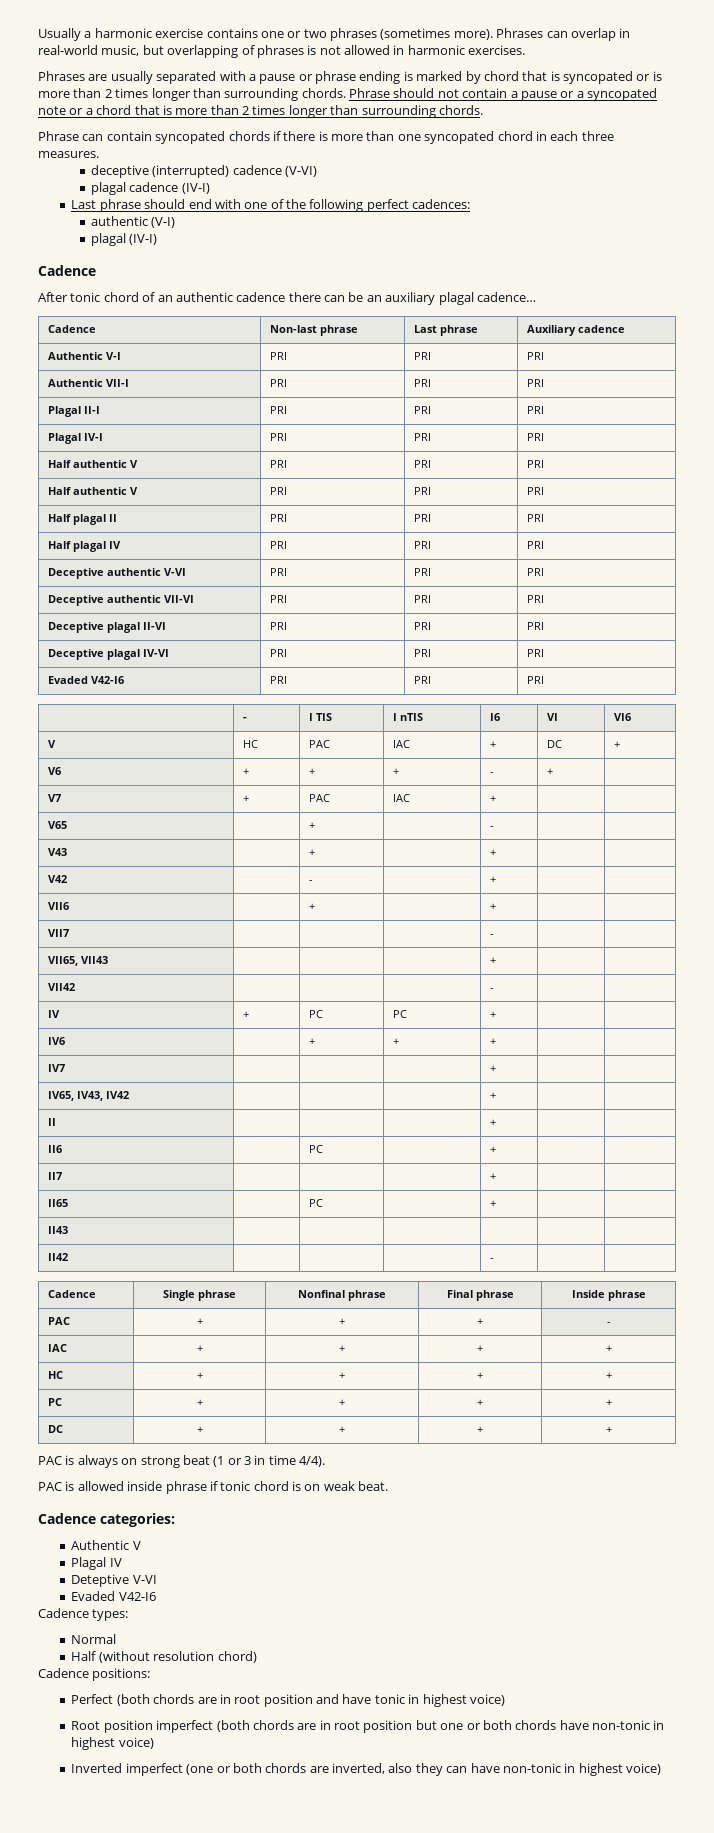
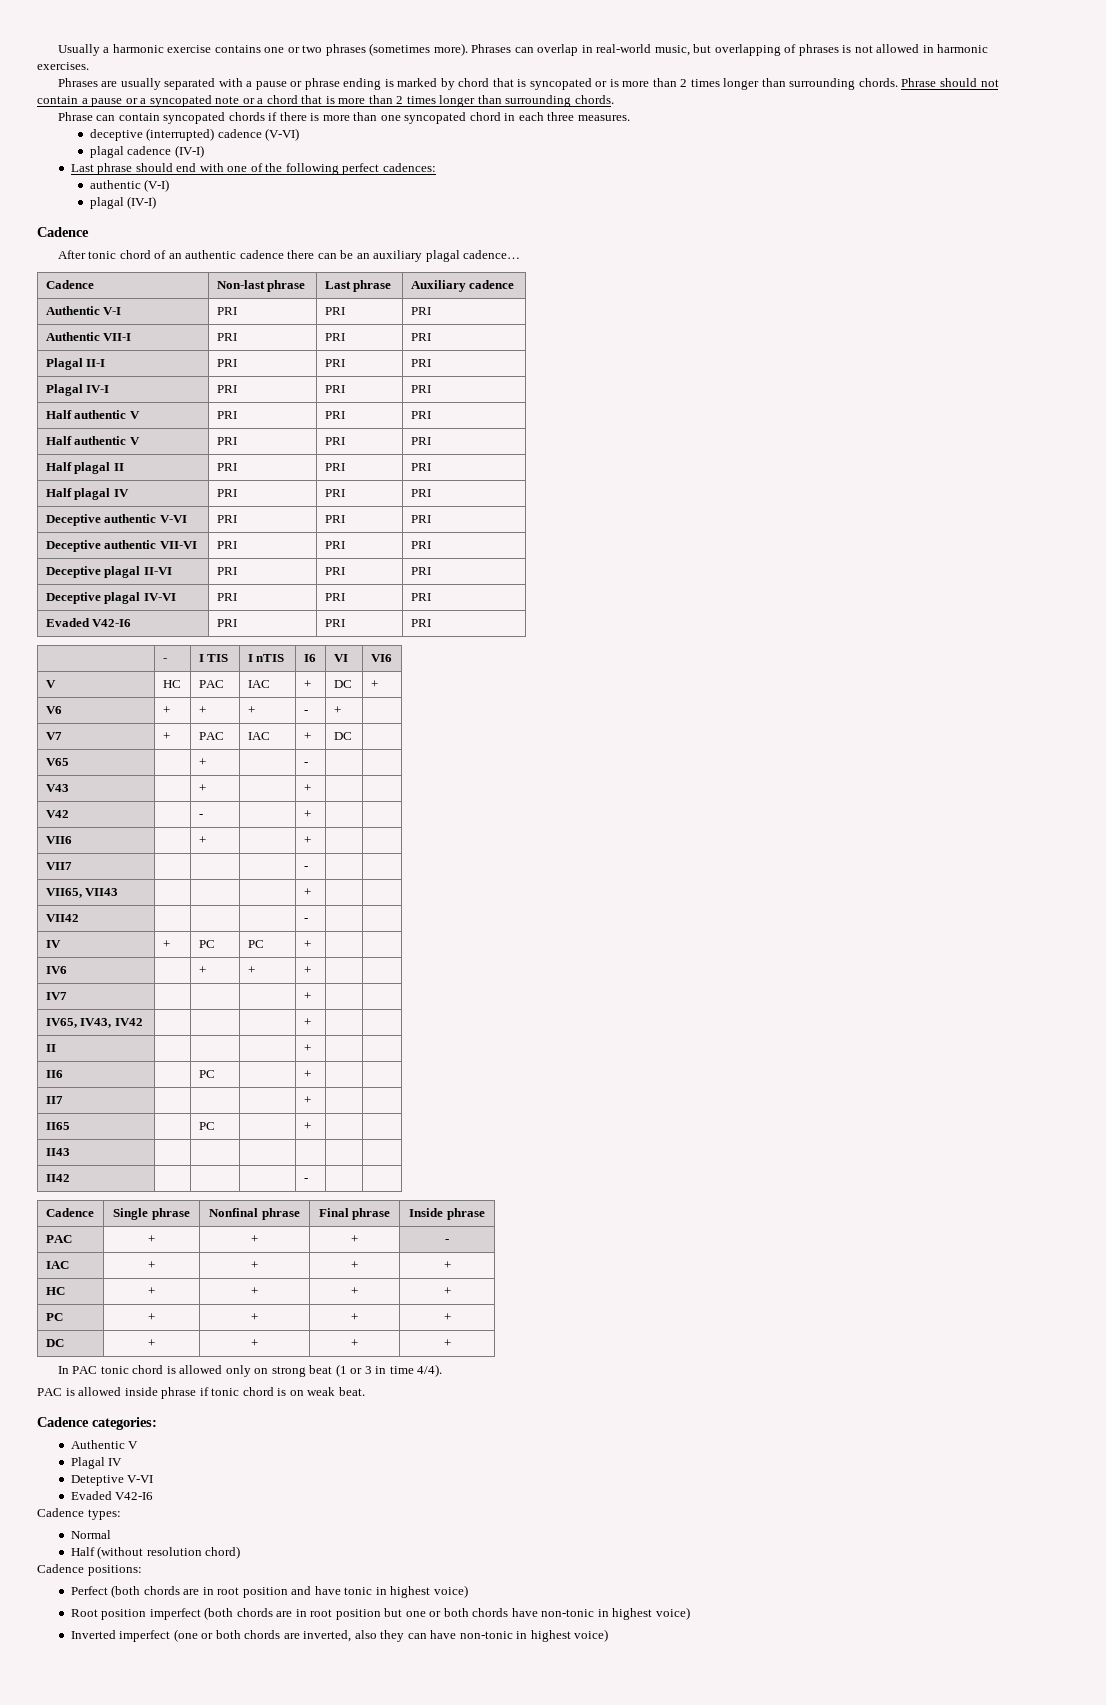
(496, 798) none -> [333,732,352,740] DC
[38,1455,118,1468] PAC is always -> [57,1365,251,1377] In PAC tonic chord is allowed only

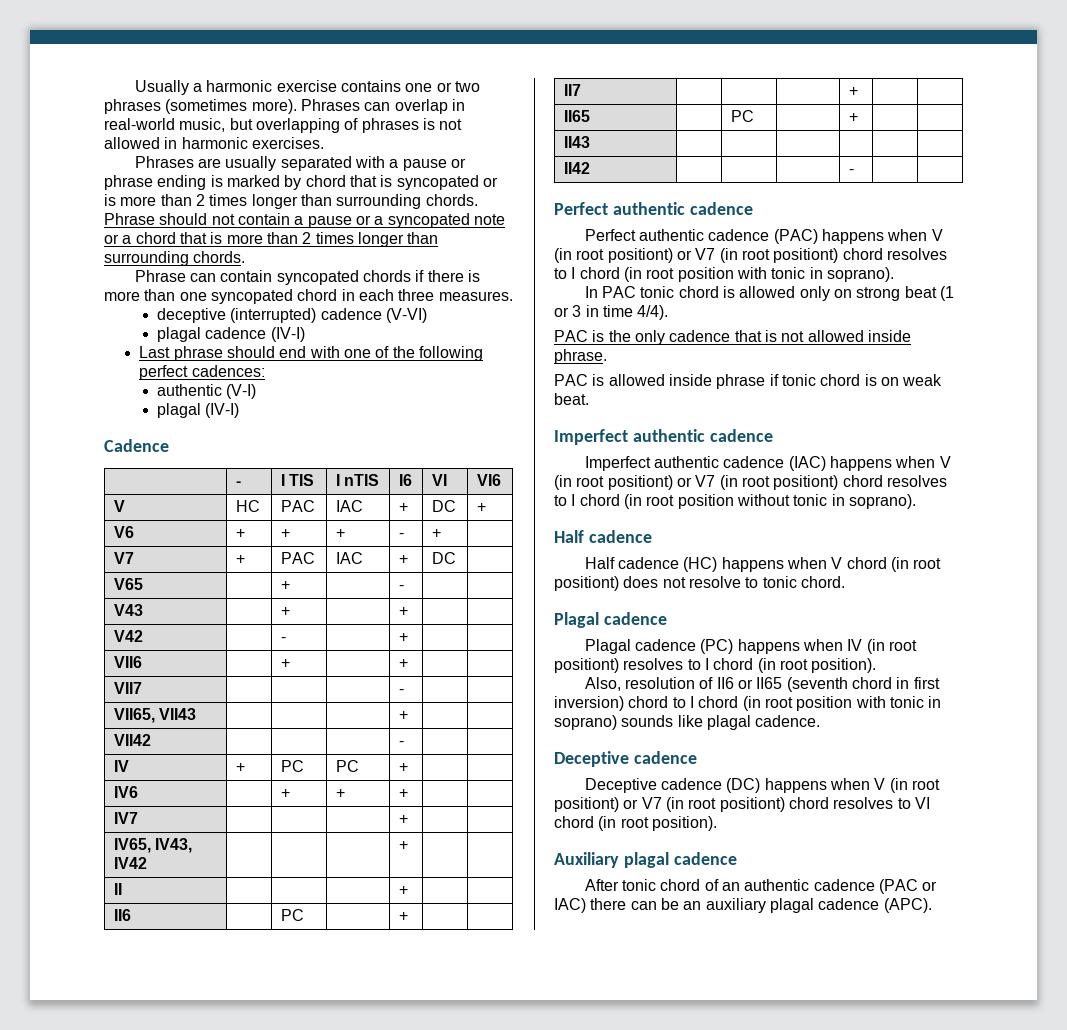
[57,250,521,262] [45,280,94,289] [216,280,306,292] [324,280,392,292] [410,280,515,292] [45,306,122,315] [216,307,237,315] [324,307,345,315] [410,307,431,315] [45,332,132,341] [216,333,237,341] [324,333,345,341] [410,333,431,341] [45,358,106,370] [216,359,237,367] [324,359,345,367] [410,359,431,367] [45,384,110,396] [216,385,237,393] [324,385,345,393] [410,385,431,393] [45,410,140,419] [216,411,237,419] [324,411,345,419] [410,411,431,419] [45,436,140,445] [216,437,237,445] [324,437,345,445] [410,437,431,445] [45,462,124,474] [216,463,237,471] [324,463,345,471] [410,463,431,471] [45,488,129,500] [216,489,237,497] [324,489,345,497] [410,489,431,497] [45,514,187,526] [216,515,237,523] [324,515,345,523] [410,515,431,523] [45,540,197,552] [216,541,237,549] [324,541,345,549] [410,541,431,549] [45,566,172,578] [216,567,237,575] [324,567,345,575] [410,567,431,575] [45,592,176,604] [216,593,237,601] [324,593,345,601] [410,593,431,601] [45,618,132,627] [216,619,237,627] [324,619,345,627] [410,619,431,627] // After tonic chord of an authentic cadence there can be an auxiliary plagal cadence… // Cadence | Non-last phrase | Last phrase | Auxiliary cadence // Authentic V-I | PRI | PRI | PRI // Authentic VII-I | PRI | PRI | PRI // Plagal II-I | PRI | PRI | PRI // Plagal IV-I | PRI | PRI | PRI // Half authentic V | PRI | PRI | PRI // Half authentic V | PRI | PRI | PRI // Half plagal II | PRI | PRI | PRI // Half plagal IV | PRI | PRI | PRI // Deceptive authentic V-VI | PRI | PRI | PRI // Deceptive authentic VII-VI | PRI | PRI | PRI // Deceptive plagal II-VI | PRI | PRI | PRI // Deceptive plagal IV-VI | PRI | PRI | PRI // Evaded V42-I6 | PRI | PRI | PRI -> (169, 445) none
[45,1208,94,1217] [113,1208,190,1220] [209,1208,300,1220] [318,1208,391,1220] [409,1208,485,1220] [45,1235,72,1243] [148,1235,155,1243] [251,1235,258,1243] [351,1235,358,1243] [445,1239,449,1243] [45,1261,69,1269] [148,1261,155,1269] [251,1261,258,1269] [351,1261,358,1269] [443,1261,451,1269] [45,1287,65,1295] [148,1287,155,1295] [251,1287,258,1295] [351,1287,358,1295] [443,1287,451,1295] [45,1313,63,1321] [148,1313,155,1321] [251,1313,258,1321] [351,1313,358,1321] [443,1313,451,1321] [45,1339,64,1347] [148,1339,155,1347] [251,1339,258,1347] [351,1339,358,1347] [443,1339,451,1347] // Cadence | Single phrase | Nonfinal phrase | Final phrase | Inside phrase // PAC | + | + | + | - // IAC | + | + | + | + // HC | + | + | + | + // PC | + | + | + | + // DC | + | + | + | + -> [554,202,753,215] [584,229,943,244] [554,248,947,263] [554,267,894,282] // Perfect authentic cadence // Perfect authentic cadence (PAC) happens when V (in root positiont) or V7 (in root positiont) chord resolves to I chord (in root position with tonic in soprano).
(443, 1370) none -> [554,330,911,345] [554,349,607,364] // PAC is the only cadence that is not allowed inside phrase.
[37,1417,157,1430] [70,1440,139,1449] [70,1457,123,1469] [70,1475,154,1486] [70,1491,154,1500] [37,1508,121,1520] [70,1530,111,1539] [70,1546,241,1559] [37,1564,142,1576] [70,1585,468,1598] [70,1607,690,1620] [70,1629,609,1642] Cadence categories: // Authentic V // Plagal IV // Deteptive V-VI // Evaded V42-I6 // Cadence types: // Normal // Half (without resolution chord) // Cadence positions: // Perfect (both chords are in root position and have tonic in highest voice) // Root position imperfect (both chords are in root position but one or both chords have non-tonic in highest voice) // Inverted imperfect (one or both chords are inverted, also they can have non-tonic in highest voice) -> [554,429,773,445] [584,456,951,471] [554,475,947,490] [554,494,916,509] [554,530,652,543] [584,557,942,572] [554,576,845,591] [554,612,667,628] [584,639,918,654] [554,658,877,673] [584,677,940,692] [554,696,942,711] [554,715,821,730] [554,751,697,767] [584,778,941,793] [554,797,930,812] [554,816,717,831] [554,852,737,868] [584,879,938,894] [554,898,932,913] Imperfect authentic cadence // Imperfect authentic cadence (IAC) happens when V (in root positiont) or V7 (in root positiont) chord resolves to I chord (in root position without tonic in soprano). // Half cadence // Half cadence (HC) happens when V chord (in root positiont) does not resolve to tonic chord. // Plagal cadence // Plagal cadence (PC) happens when IV (in root positiont) resolves to I chord (in root position). // Also, resolution of II6 or II65 (seventh chord in first inversion) chord to I chord (in root position with tonic in soprano) sounds like plagal cadence. // Deceptive cadence // Deceptive cadence (DC) happens when V (in root positiont) or V7 (in root positiont) chord resolves to VI chord (in root position). // Auxiliary plagal cadence // After tonic chord of an authentic cadence (PAC or IAC) there can be an auxiliary plagal cadence (APC).

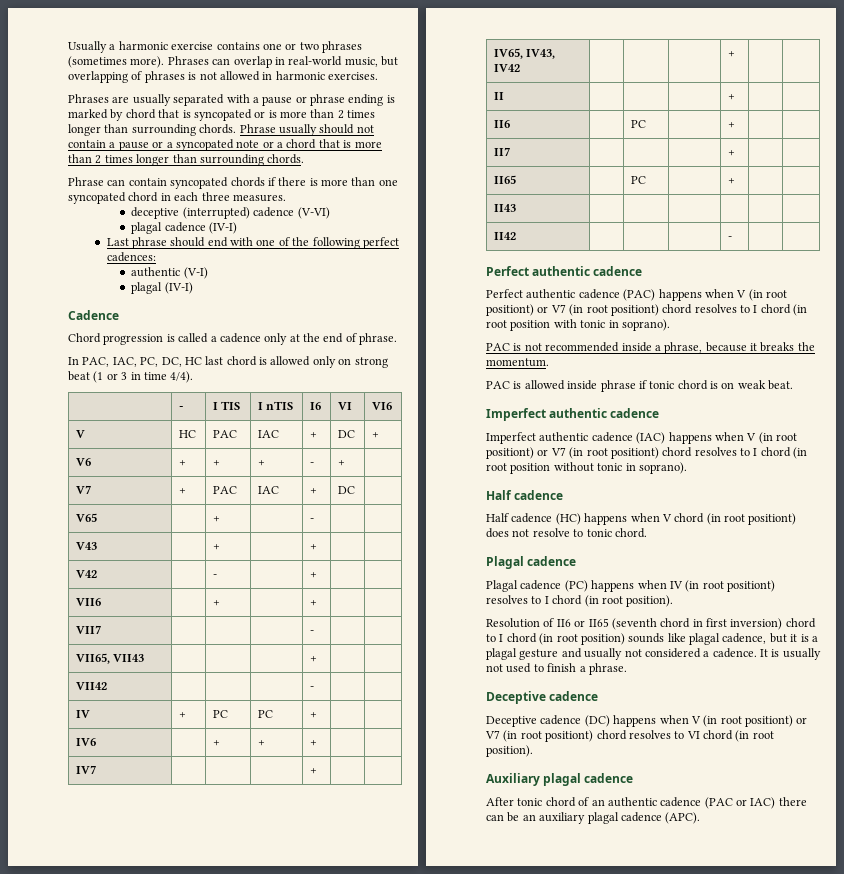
(155, 219) none -> [278,124,317,136] usually
(169, 445) none -> [68,333,398,345] [68,356,388,368] [68,371,194,383] // Chord progression is called a cadence only at the end of phrase. // In PAC, IAC, PC, DC, HC last chord is allowed only on strong beat (1 or 3 in time 4/4).
[584,286,955,301] [554,305,669,320] [554,330,911,345] [554,349,607,364] In PAC tonic chord is allowed only on strong beat (1 or 3 in time 4/4). // PAC is the only cadence that is not allowed inside phrase. -> [486,342,815,354] [486,358,549,367] PAC is not recommended inside a phrase, because it breaks the momentum.
[584,677,696,691] Also, resolution -> [486,618,540,628] Resolution
[796,696,942,711] [554,715,821,730] position with tonic in soprano) sounds like plagal cadence. -> [580,633,818,645] [486,648,821,660] [486,663,627,675] position) sounds like plagal cadence, but it is a plagal gesture and usually not considered a cadence. It is usually not used to finish a phrase.

